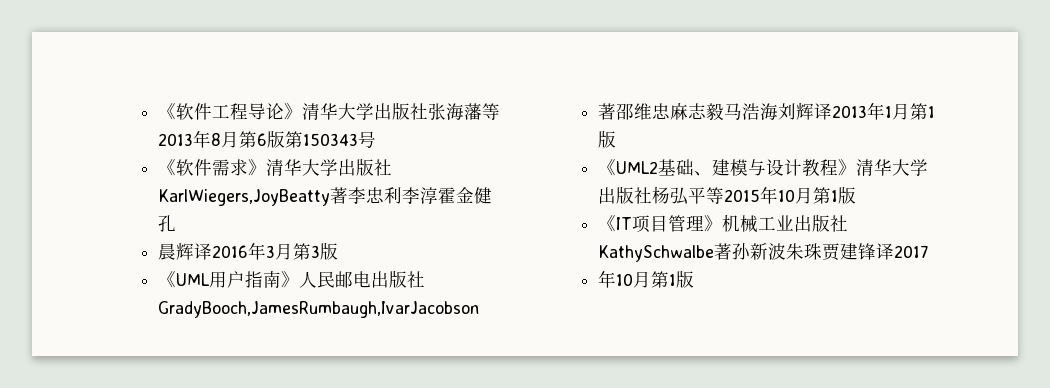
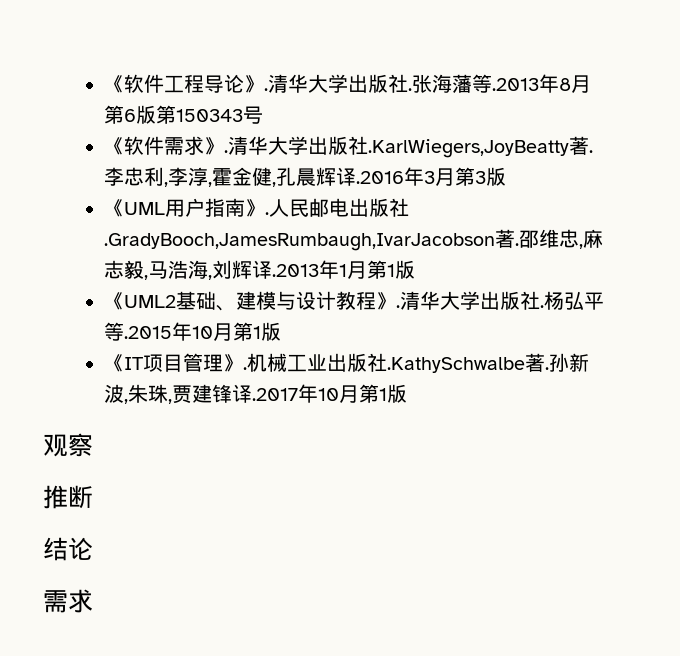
[302,102,429,120] 清华大学出版社 -> [264,74,413,93] .清华大学出版社.
[158,133,194,146] 2013 -> [492,78,540,91] .2013
[266,158,393,176] [158,187,493,206] [158,215,177,232] [158,242,249,260] 清华大学出版社KarlWiegers,JoyBeatty著李忠利李淳霍金健孔 // 晨辉译2016 -> [224,136,594,158] [104,167,405,187] .清华大学出版社.KarlWiegers,JoyBeatty著.李忠利,李淳,霍金健,孔晨辉译.2016
(300, 279) none -> [265,212,270,215] .
[158,301,480,318] [598,102,868,121] GradyBooch,JamesRumbaugh,IvarJacobson // 著邵维忠麻志毅马浩海刘辉译2013 -> [104,229,604,251] [104,260,320,280] .GradyBooch,JamesRumbaugh,IvarJacobson著.邵维忠,麻志毅,马浩海,刘辉译.2013
[856,159,929,176] [598,186,653,204] 清华大学出版社 -> [396,291,545,310] .清华大学出版社.
[724,189,761,202] 2015 -> [124,326,173,339] .2015
(723, 223) none -> [243,367,248,370] .
[598,242,823,262] KathySchwalbe著孙新波朱珠 -> [387,353,590,373] [104,384,173,404] .KathySchwalbe著.孙新波,朱珠,
[894,245,929,258] [598,270,695,288] 2017 // 年10月第1版 -> [252,384,408,403] [43,433,93,457] [43,485,93,509] [43,537,93,561] [43,589,93,613] .2017年10月第1版 // 观察 // 推断 // 结论 // 需求

